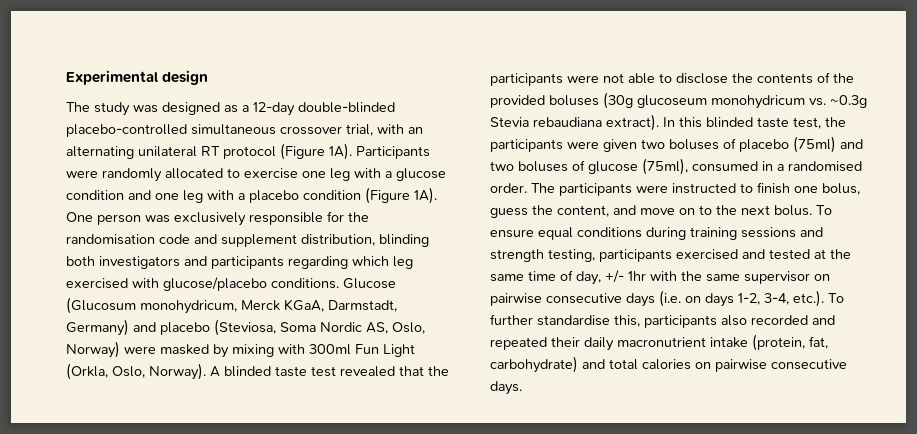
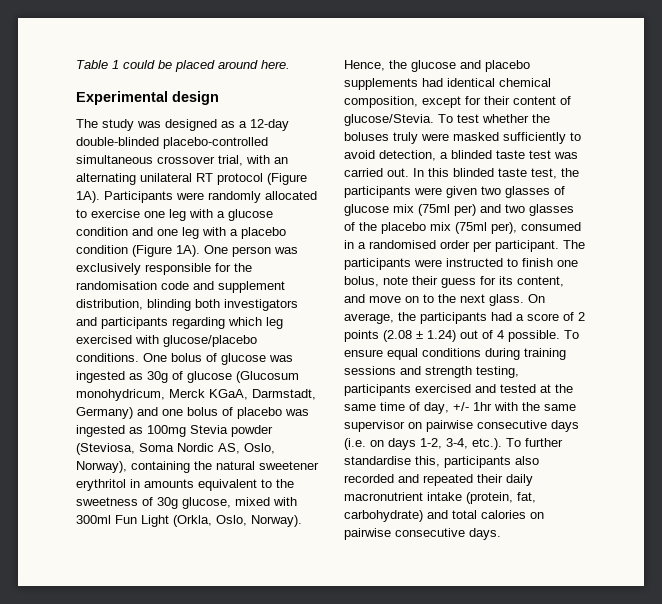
(66, 77) none -> [76,60,290,72] Table 1 could be placed around here. //
[343,278,396,289] Glucose -> [143,353,293,365] [76,371,232,383] One bolus of glucose was ingested as 30g of glucose
[160,322,210,335] placebo -> [162,407,309,419] [76,425,273,437] one bolus of placebo was ingested as 100mg Stevia powder
[66,341,274,358] Norway) were masked by mixing -> [76,461,319,473] [76,479,294,491] [76,497,270,509] Norway), containing the natural sweetener erythritol in amounts equivalent to the sweetness of 30g glucose, mixed
[210,366,449,377] [490,72,854,86] [490,92,867,109] [490,114,659,131] A blinded taste test revealed that the participants were not able to disclose the contents of the provided boluses (30g glucoseum monohydricum vs. ~0.3g Stevia rebaudiana extract). -> [344,60,530,72] [344,78,551,90] [344,96,571,108] [344,114,550,126] [344,132,581,144] [344,150,578,161] [344,168,409,177] Hence, the glucose and placebo supplements had identical chemical composition, except for their content of glucose/Stevia. To test whether the boluses truly were masked sufficiently to avoid detection, a blinded taste test was carried out.
[669,136,863,153] [490,158,688,175] boluses of placebo (75ml) and two boluses of glucose (75ml), -> [505,186,565,198] [344,204,574,216] [344,222,517,234] glasses of glucose mix (75ml per) and two glasses of the placebo mix (75ml per),
[490,183,527,193] order. -> [440,240,559,252] order per participant.
[490,205,553,218] guess the -> [383,276,513,288] note their guess for its
[774,205,812,216] bolus. -> [489,294,545,306] [344,312,585,324] [344,330,560,342] glass. On average, the participants had a score of 2 points (2.08 ± 1.24) out of 4 possible.

